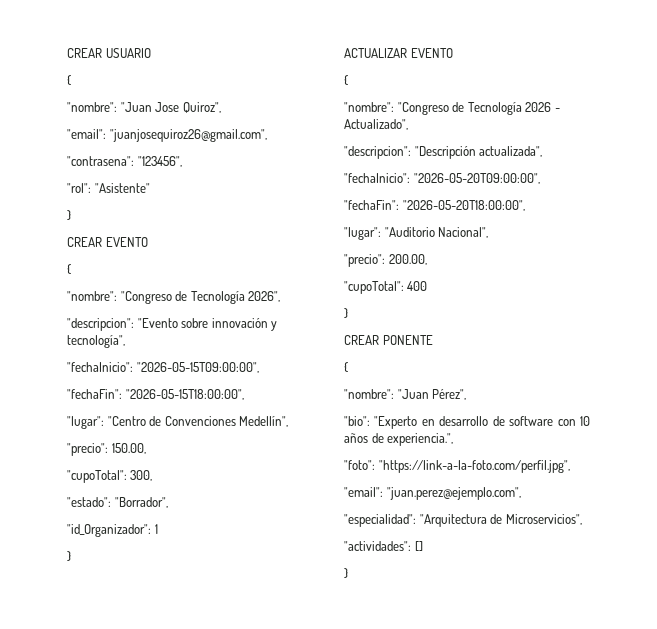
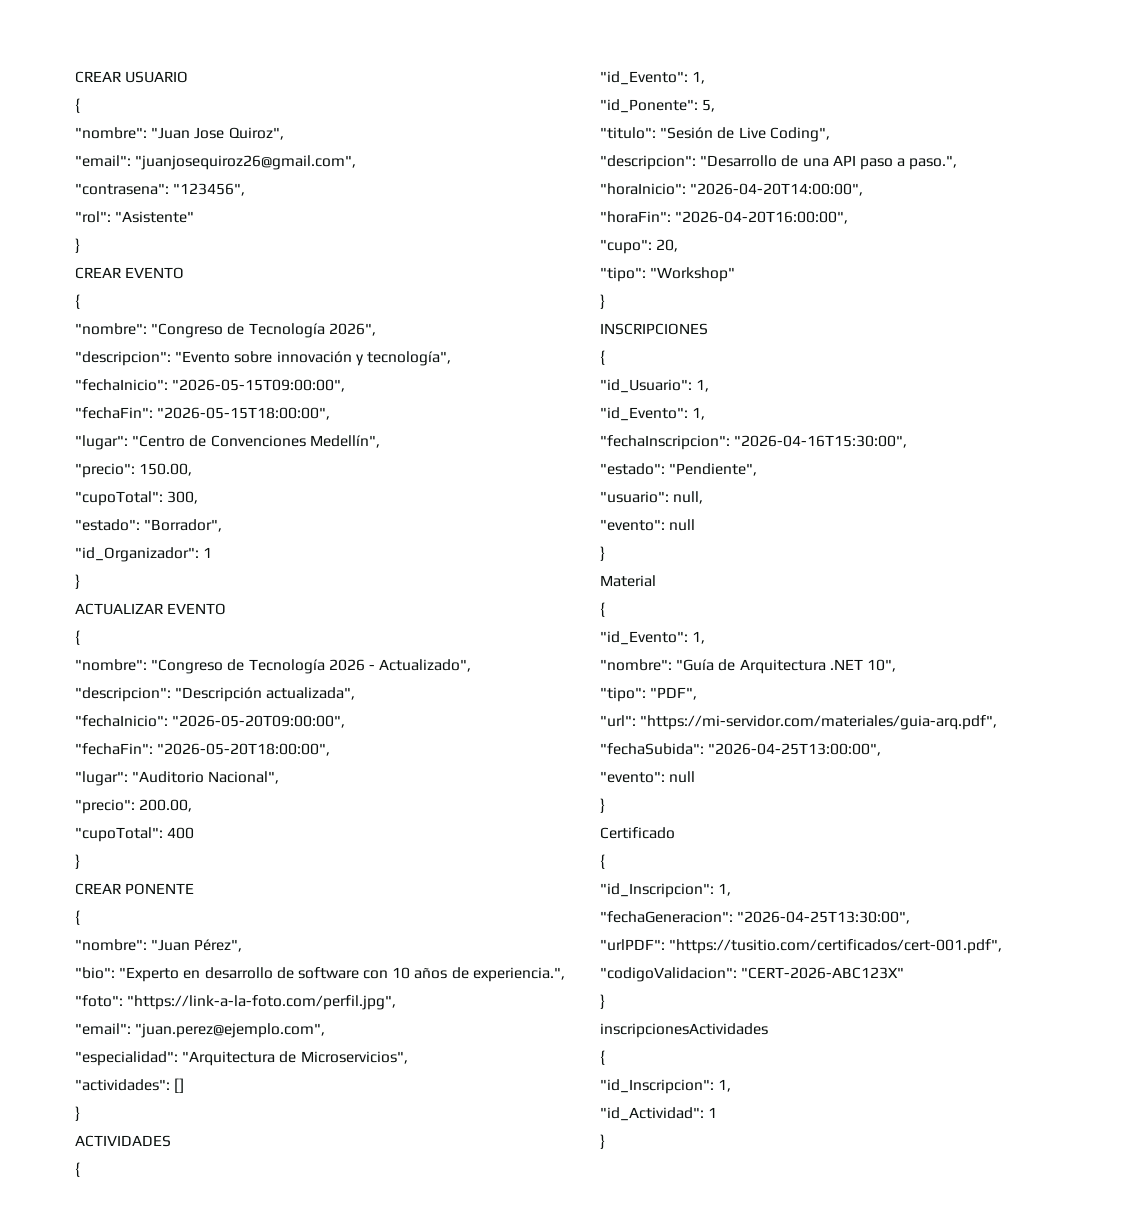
(348, 573) none -> [75,1135,171,1147] [75,1162,80,1177] [600,71,706,85] [600,99,716,113] [600,127,830,142] [600,155,958,170] [600,183,864,196] [600,211,849,224] [600,239,679,254] [600,267,736,282] [600,294,605,309] [600,323,708,335] [600,350,605,365] [600,379,710,393] [600,407,706,421] [600,435,908,450] [600,463,758,476] [600,491,704,504] [600,519,696,531] [600,546,605,561] [600,575,656,587] [600,602,605,617] [600,631,706,645] [600,659,896,674] [600,687,698,702] [600,715,998,730] [600,743,882,756] [600,771,696,783] [600,798,605,813] [600,827,675,839] [600,854,605,869] [600,883,732,898] [600,911,911,924] [600,939,1003,954] [600,967,905,982] [600,994,605,1009] [600,1023,768,1038] [600,1050,605,1065] [600,1079,732,1094] [600,1107,718,1121] [600,1134,605,1149] // ACTIVIDADES // { // "id_Evento": 1, // "id_Ponente": 5, // "titulo": "Sesión de Live Coding", // "descripcion": "Desarrollo de una API paso a paso.", // "horaInicio": "2026-04-20T14:00:00", // "horaFin": "2026-04-20T16:00:00", // "cupo": 20, // "tipo": "Workshop" // } // INSCRIPCIONES // { // "id_Usuario": 1, // "id_Evento": 1, // "fechaInscripcion": "2026-04-16T15:30:00", // "estado": "Pendiente", // "usuario": null, // "evento": null // } // Material // { // "id_Evento": 1, // "nombre": "Guía de Arquitectura .NET 10", // "tipo": "PDF", // "url": "https://mi-servidor.com/materiales/guia-arq.pdf", // "fechaSubida": "2026-04-25T13:00:00", // "evento": null // } // Certificado // { // "id_Inscripcion": 1, // "fechaGeneracion": "2026-04-25T13:30:00", // "urlPDF": "https://tusitio.com/certificados/cert-001.pdf", // "codigoValidacion": "CERT-2026-ABC123X" // } // inscripcionesActividades // { // "id_Inscripcion": 1, // "id_Actividad": 1 // }

